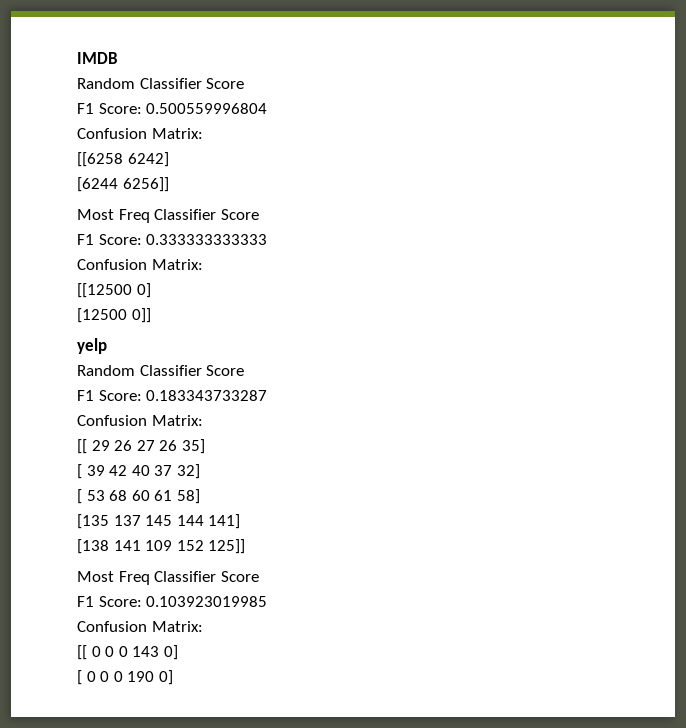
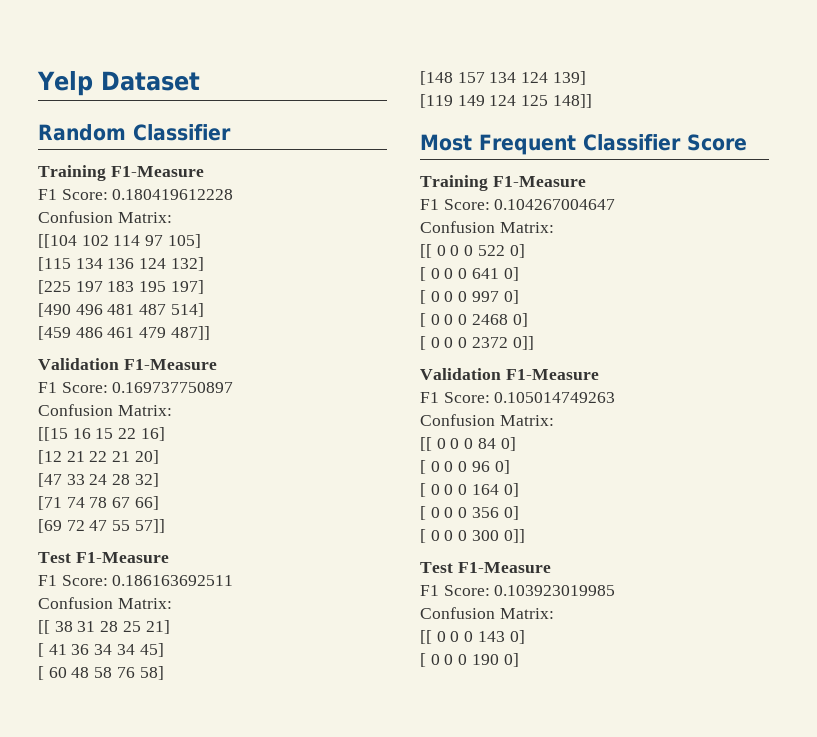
[77,52,118,64] [77,78,245,89] [77,103,268,114] [77,128,203,139] [77,152,169,167] [77,177,169,192] [77,209,259,223] [77,234,268,245] [77,259,203,270] [77,283,151,298] [77,308,151,323] [77,338,107,354] [77,365,245,376] [77,390,268,401] [77,415,203,426] [77,439,205,454] [77,464,200,479] [77,489,200,504] [77,514,241,529] [77,539,246,554] [77,571,259,585] IMDB // Random Classifier Score // F1 Score: 0.500559996804 // Confusion Matrix: // [[6258 6242] // [6244 6256]] // Most Freq Classifier Score // F1 Score: 0.333333333333 // Confusion Matrix: // [[12500 0] // [12500 0]] // yelp // Random Classifier Score // F1 Score: 0.183343733287 // Confusion Matrix: // [[ 29 26 27 26 35] // [ 39 42 40 37 32] // [ 53 68 60 61 58] // [135 137 145 144 141] // [138 141 109 152 125]] // Most Freq Classifier Score -> [37,71,200,96] [38,124,231,141] [38,165,204,181] [38,189,234,200] [38,211,172,223] [38,234,201,248] [38,257,204,271] [38,280,204,294] [38,303,204,317] [38,326,210,340] [38,358,217,370] [38,382,234,393] [38,404,172,416] [38,427,165,441] [38,450,159,464] [38,473,159,487] [38,496,159,510] [38,519,165,533] [38,552,169,563] [38,575,234,586] [38,597,172,609] [38,620,170,634] [38,643,164,657] [38,666,164,680] [420,71,586,85] [420,94,592,108] [420,134,747,155] [420,175,586,191] [420,199,616,210] [420,221,554,233] [420,244,525,258] [420,267,519,281] [420,290,519,304] [420,313,528,327] [420,336,534,350] [420,368,599,380] [420,392,616,403] [420,414,554,426] [420,437,516,451] [420,460,510,474] [420,483,519,497] [420,506,519,520] [420,529,525,543] [420,562,551,573] Yelp Dataset // Random Classifier // Training F1-Measure // F1 Score: 0.180419612228 // Confusion Matrix: // [[104 102 114 97 105] // [115 134 136 124 132] // [225 197 183 195 197] // [490 496 481 487 514] // [459 486 461 479 487]] // Validation F1-Measure // F1 Score: 0.169737750897 // Confusion Matrix: // [[15 16 15 22 16] // [12 21 22 21 20] // [47 33 24 28 32] // [71 74 78 67 66] // [69 72 47 55 57]] // Test F1-Measure // F1 Score: 0.186163692511 // Confusion Matrix: // [[ 38 31 28 25 21] // [ 41 36 34 34 45] // [ 60 48 58 76 58] // [148 157 134 124 139] // [119 149 124 125 148]] // Most Frequent Classifier Score // Training F1-Measure // F1 Score: 0.104267004647 // Confusion Matrix: // [[ 0 0 0 522 0] // [ 0 0 0 641 0] // [ 0 0 0 997 0] // [ 0 0 0 2468 0] // [ 0 0 0 2372 0]] // Validation F1-Measure // F1 Score: 0.105014749263 // Confusion Matrix: // [[ 0 0 0 84 0] // [ 0 0 0 96 0] // [ 0 0 0 164 0] // [ 0 0 0 356 0] // [ 0 0 0 300 0]] // Test F1-Measure

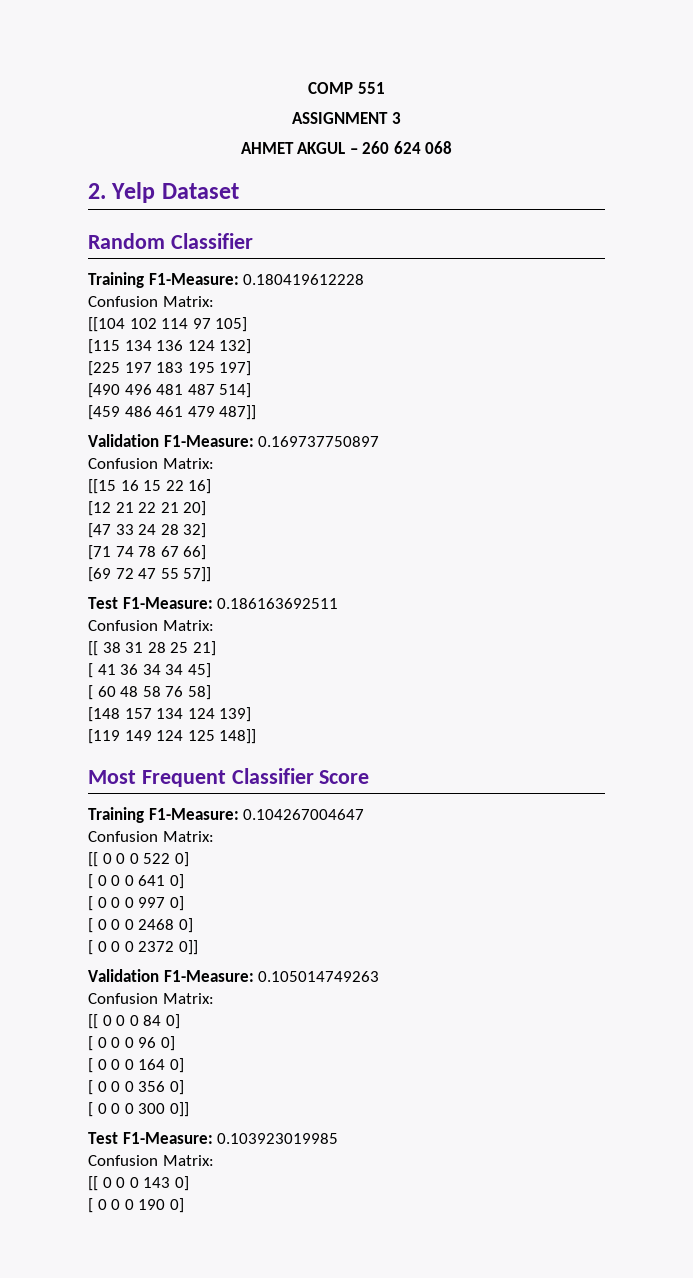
(37, 83) none -> [308,82,385,94] [292,112,401,124] [240,141,453,154] [88,183,106,199] COMP 551 // ASSIGNMENT 3 // AHMET AKGUL – 260 624 068 // 2.
[110,166,204,177] [38,189,108,200] F1-Measure // F1 Score: -> [148,273,239,285] F1-Measure:
[123,359,217,370] [38,382,108,393] F1-Measure // F1 Score: -> [163,435,254,447] F1-Measure:
[75,552,169,563] [38,575,108,586] F1-Measure // F1 Score: -> [122,597,213,609] F1-Measure:
[492,176,586,187] [420,199,490,210] F1-Measure // F1 Score: -> [148,808,239,820] F1-Measure:
[505,369,599,380] [420,392,490,403] F1-Measure // F1 Score: -> [163,970,254,982] F1-Measure:
[457,562,551,573] [420,585,490,596] F1-Measure // F1 Score: -> [122,1132,213,1144] F1-Measure:

